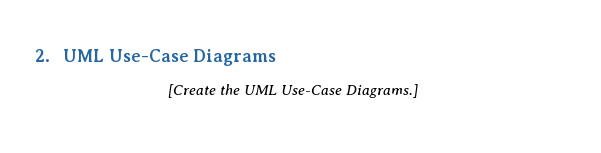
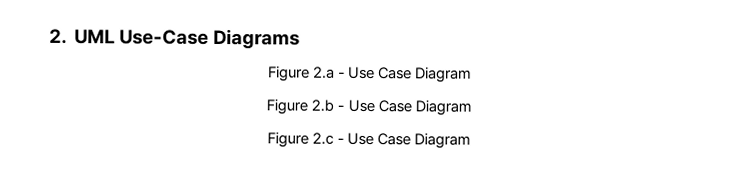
[167,84,419,98] [Create the UML Use-Case Diagrams.] -> [267,66,473,83] [266,99,472,116] [266,132,472,149] Figure 2.a - Use Case Diagram // Figure 2.b - Use Case Diagram // Figure 2.c - Use Case Diagram

